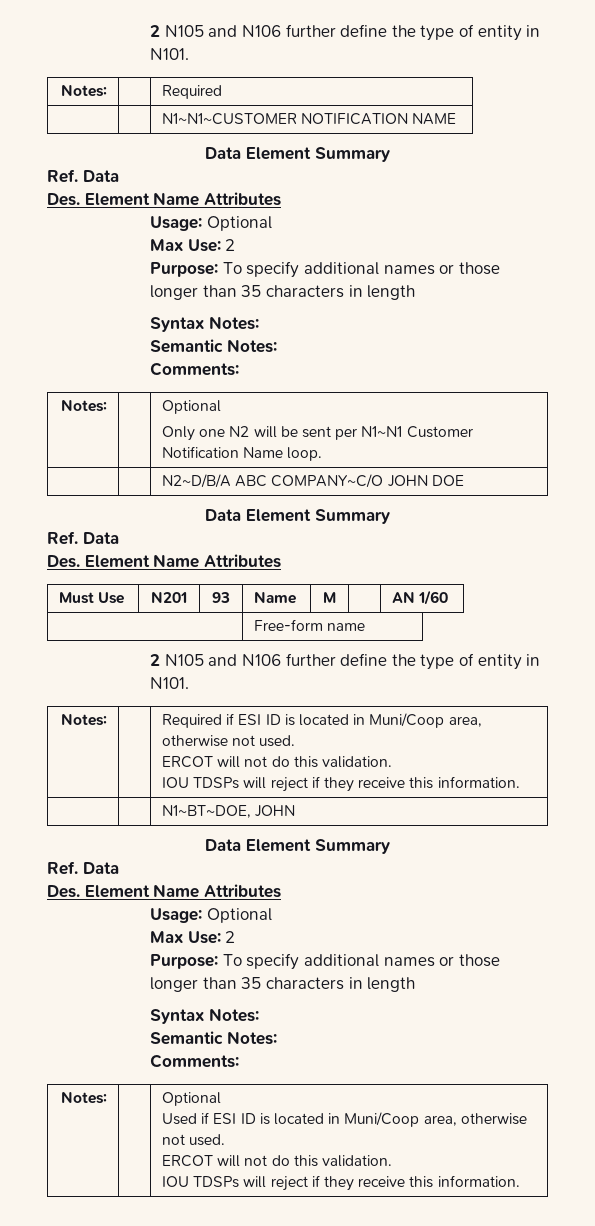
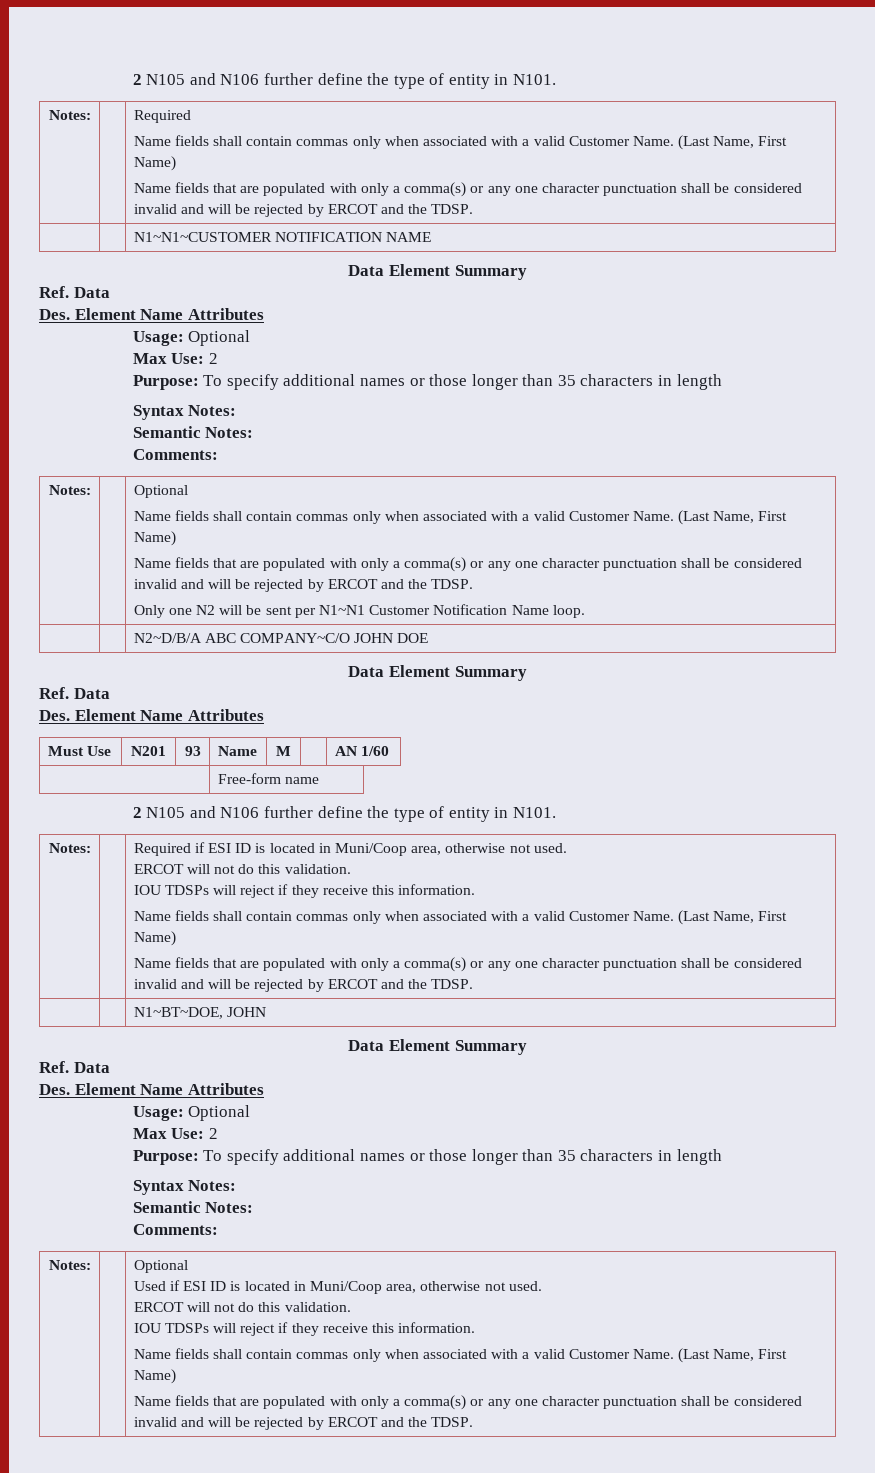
(223, 92) none -> [133,135,788,150] [133,156,176,171] [133,182,802,197] [133,204,474,217] // Name fields shall contain commas only when associated with a valid Customer Name. (Last Name, First Name) // Name fields that are populated with only a comma(s) or any one character punctuation shall be considered invalid and will be rejected by ERCOT and the TDSP.
(222, 407) none -> [133,510,788,525] [133,531,176,546] [133,557,802,572] [133,579,474,592] // Name fields shall contain commas only when associated with a valid Customer Name. (Last Name, First Name) // Name fields that are populated with only a comma(s) or any one character punctuation shall be considered invalid and will be rejected by ERCOT and the TDSP.
(520, 782) none -> [133,910,788,925] [133,931,176,946] [133,957,802,972] [133,979,474,992] // Name fields shall contain commas only when associated with a valid Customer Name. (Last Name, First Name) // Name fields that are populated with only a comma(s) or any one character punctuation shall be considered invalid and will be rejected by ERCOT and the TDSP.
(520, 1181) none -> [133,1348,788,1363] [133,1369,176,1384] [133,1395,802,1410] [133,1417,474,1430] // Name fields shall contain commas only when associated with a valid Customer Name. (Last Name, First Name) // Name fields that are populated with only a comma(s) or any one character punctuation shall be considered invalid and will be rejected by ERCOT and the TDSP.

